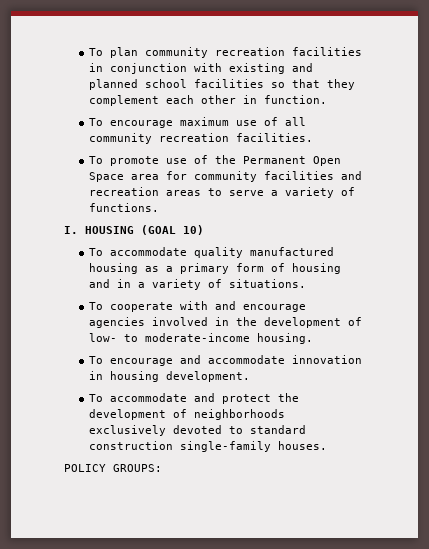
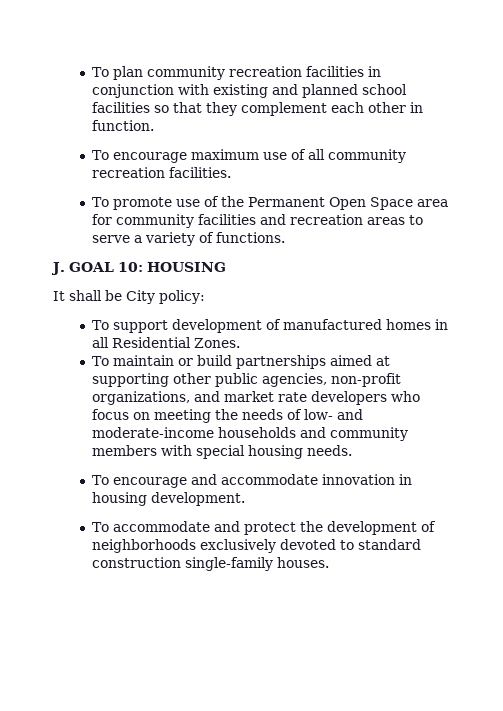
[64,225,204,235] [88,247,334,258] [88,263,341,274] [88,279,306,290] [88,301,306,312] [88,317,362,328] [88,333,313,344] I. HOUSING (GOAL 10) // To accommodate quality manufactured housing as a primary form of housing and in a variety of situations. // To cooperate with and encourage agencies involved in the development of low- to moderate-income housing. -> [51,262,226,275] [53,290,205,304] [91,319,448,333] [91,337,240,348] [91,355,390,369] [91,373,401,387] [91,391,420,405] [91,409,363,423] [91,427,408,441] [91,445,352,459] J. GOAL 10: HOUSING // It shall be City policy: // To support development of manufactured homes in all Residential Zones. // To maintain or build partnerships aimed at supporting other public agencies, non-profit organizations, and market rate developers who focus on meeting the needs of low- and moderate-income households and community members with special housing needs.
[64,464,162,472] // POLICY GROUPS: -> (329, 562) none

